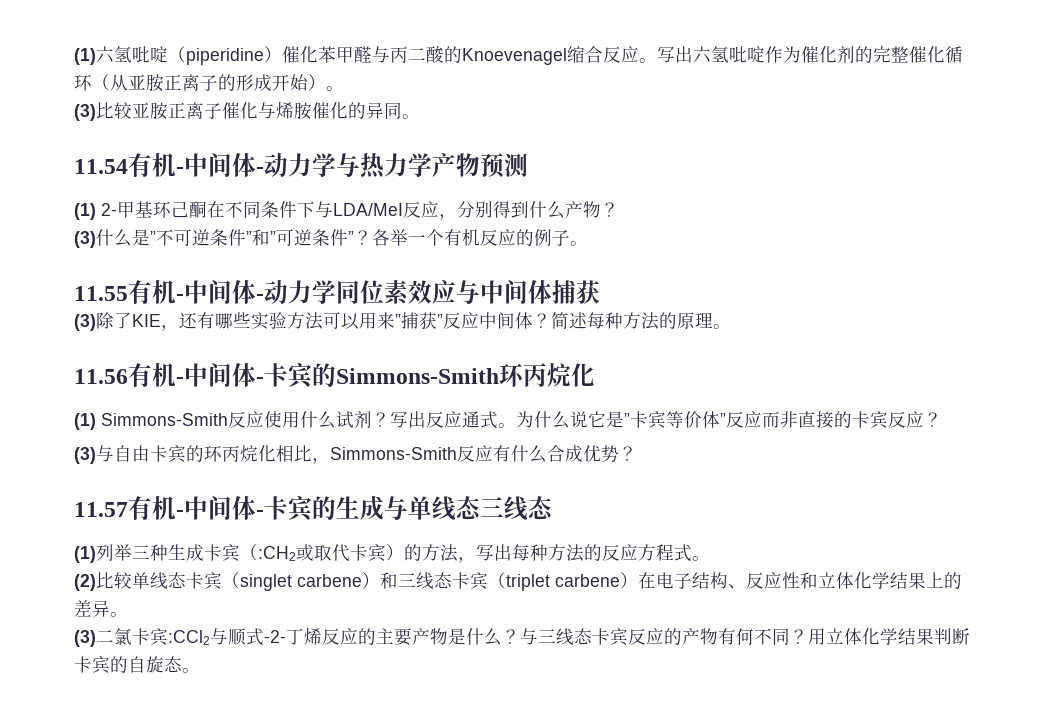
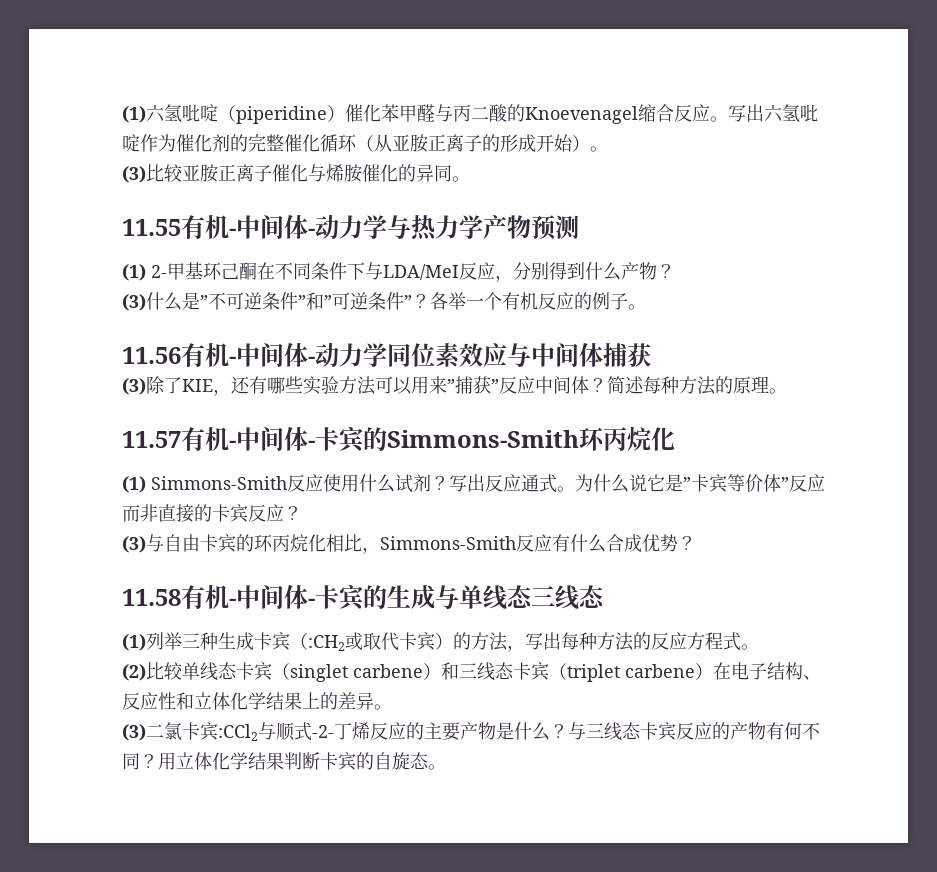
[74,159,128,174] 11.54 -> [122,219,181,236] 11.55
[74,286,128,301] 11.55 -> [122,347,181,364] 11.56
[74,369,128,384] 11.56 -> [122,431,181,448] 11.57
[74,502,128,517] 11.57 -> [122,589,181,606] 11.58

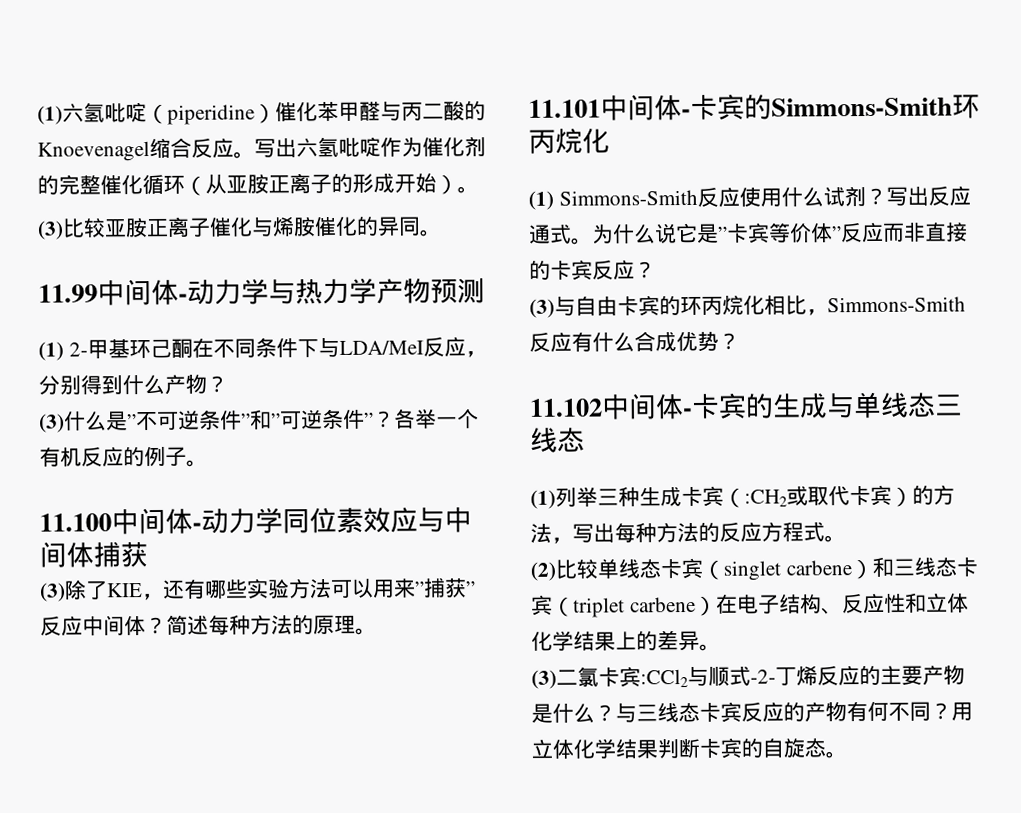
[122,215,236,239] 11.55有机- -> [38,284,98,303] 11.99
[122,343,236,367] 11.56有机- -> [39,513,112,532] 11.100
[122,427,236,451] 11.57有机- -> [528,99,601,118] 11.101
[122,585,236,609] 11.58有机- -> [529,398,603,417] 11.102

